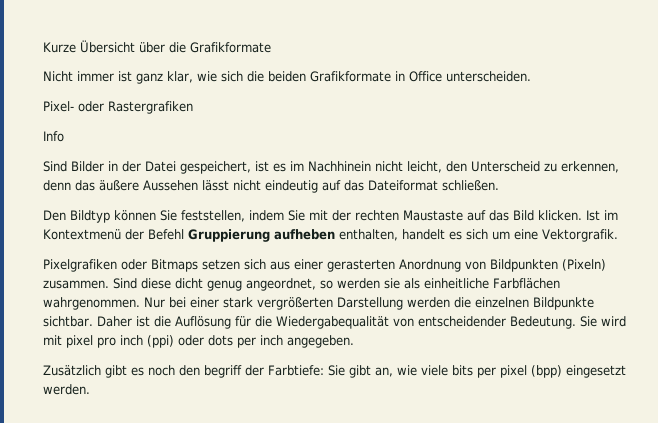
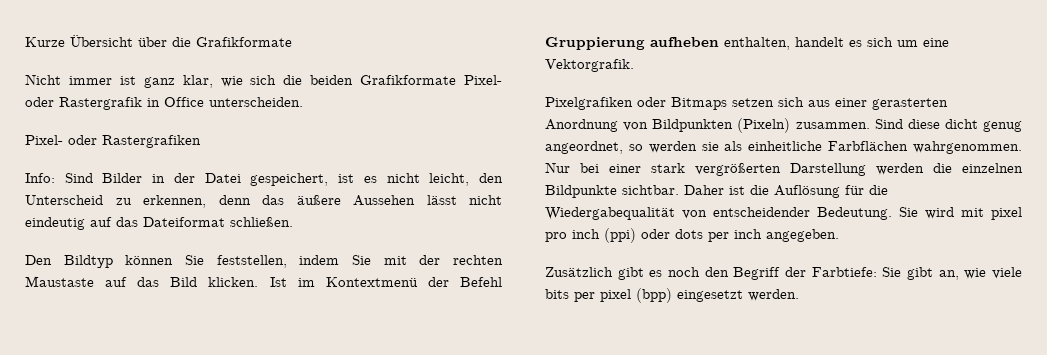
(391, 76) none -> [463,75,502,85] [25,97,142,110] Pixel- oder Rastergrafik
[43,131,64,142] Info // -> [25,173,55,183] Info:
[290,161,371,172] im Nachhinein -> (377, 179) none
[204,365,242,378] begriff -> [733,267,781,280] Begriff

